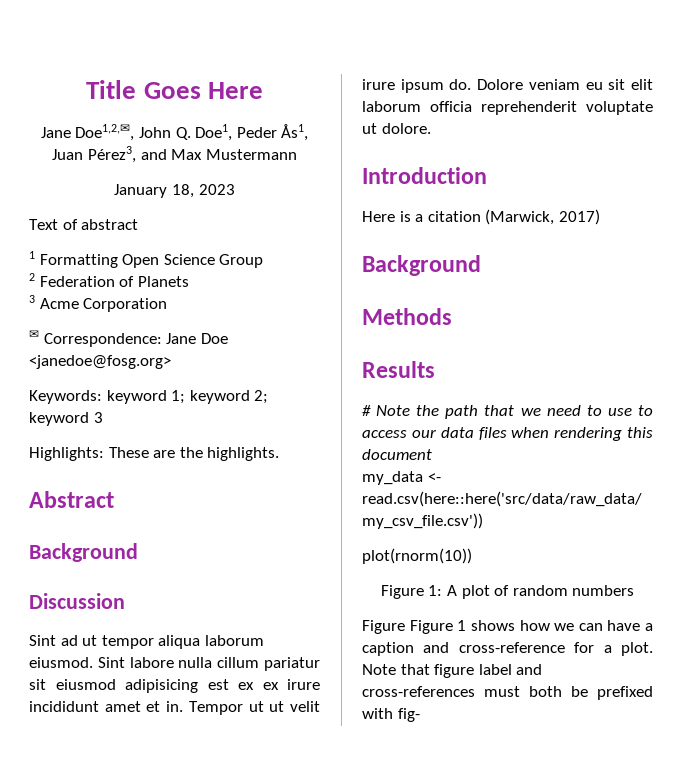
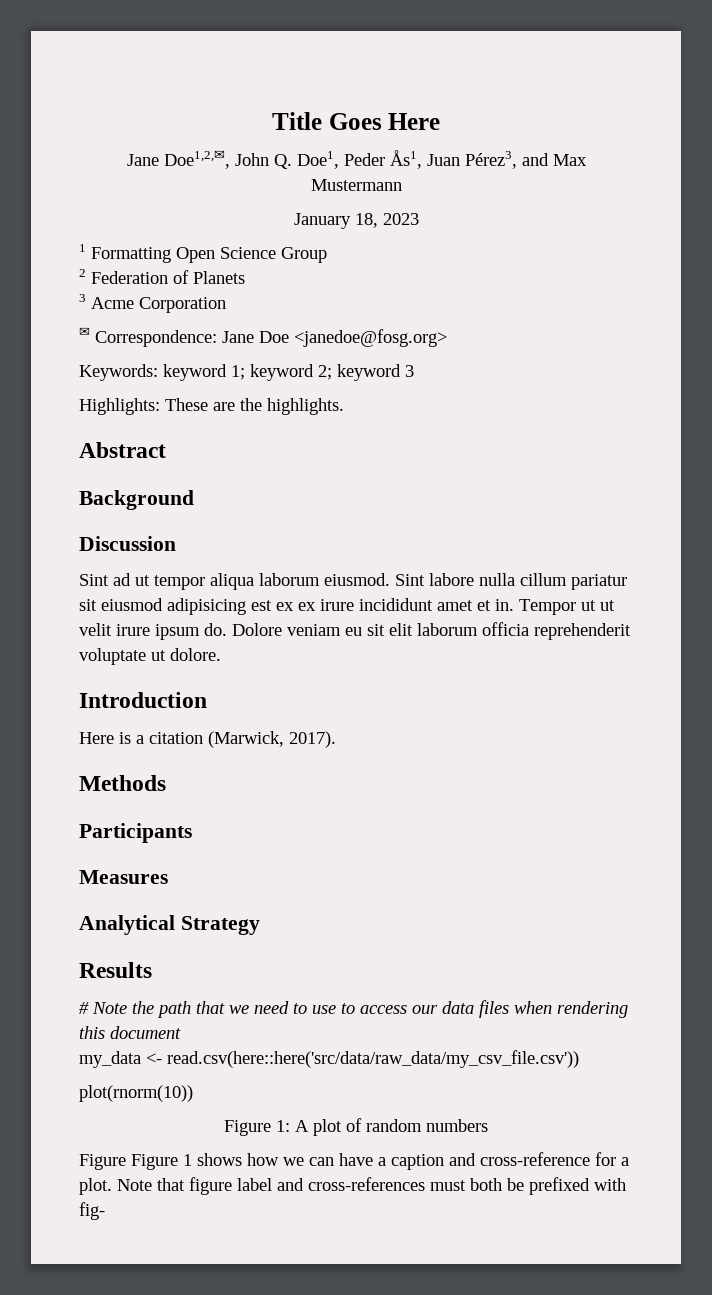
[29,219,139,230] // Text of abstract -> (419, 219) none
[558,209,600,225] [362,255,481,276] 2017) // Background -> [289,731,336,748] 2017).
(452, 316) none -> [79,823,192,843] [79,870,168,884] [79,915,260,935] // Participants // Measures // Analytical Strategy

